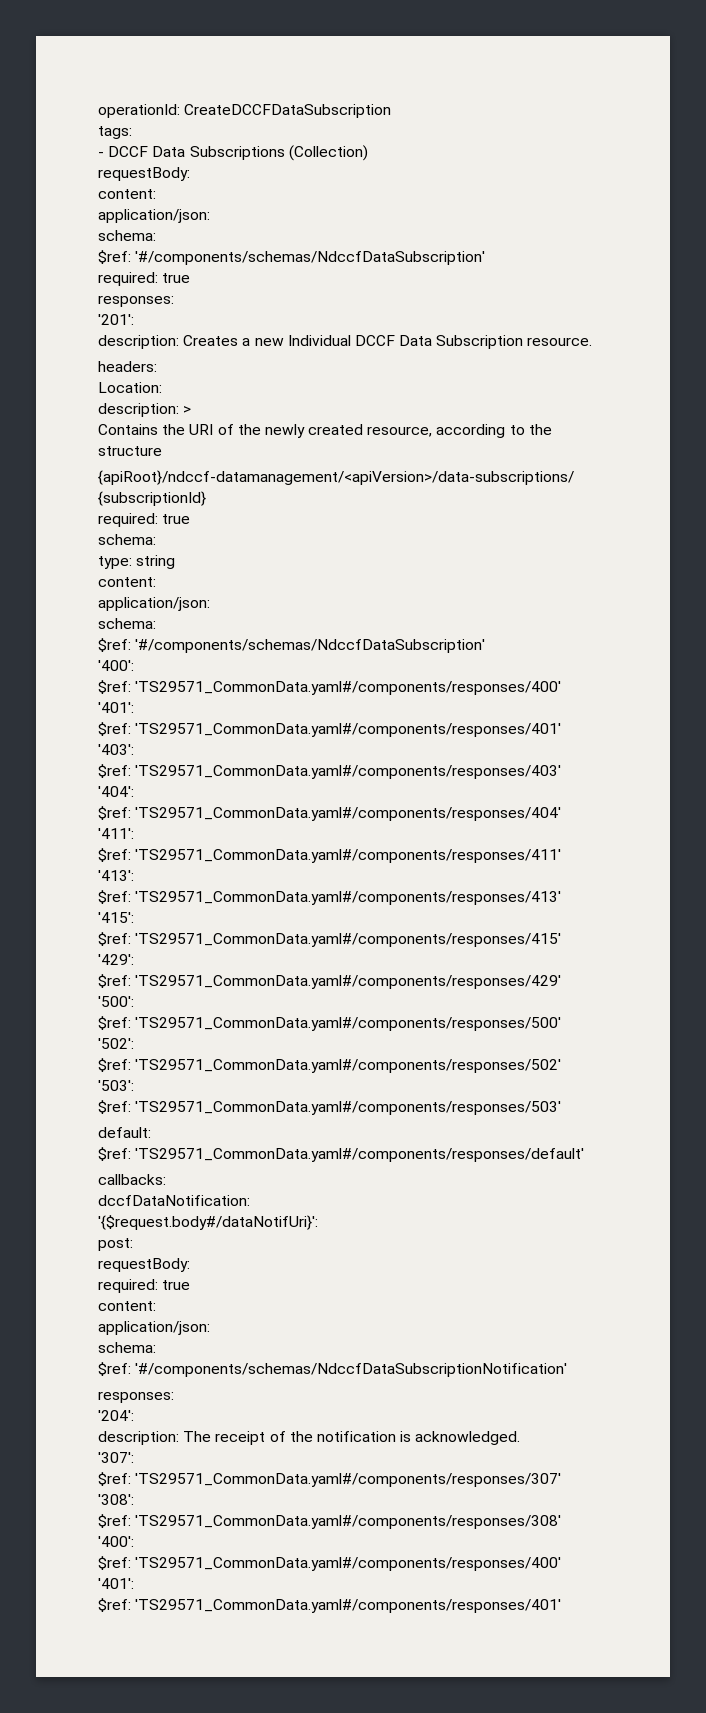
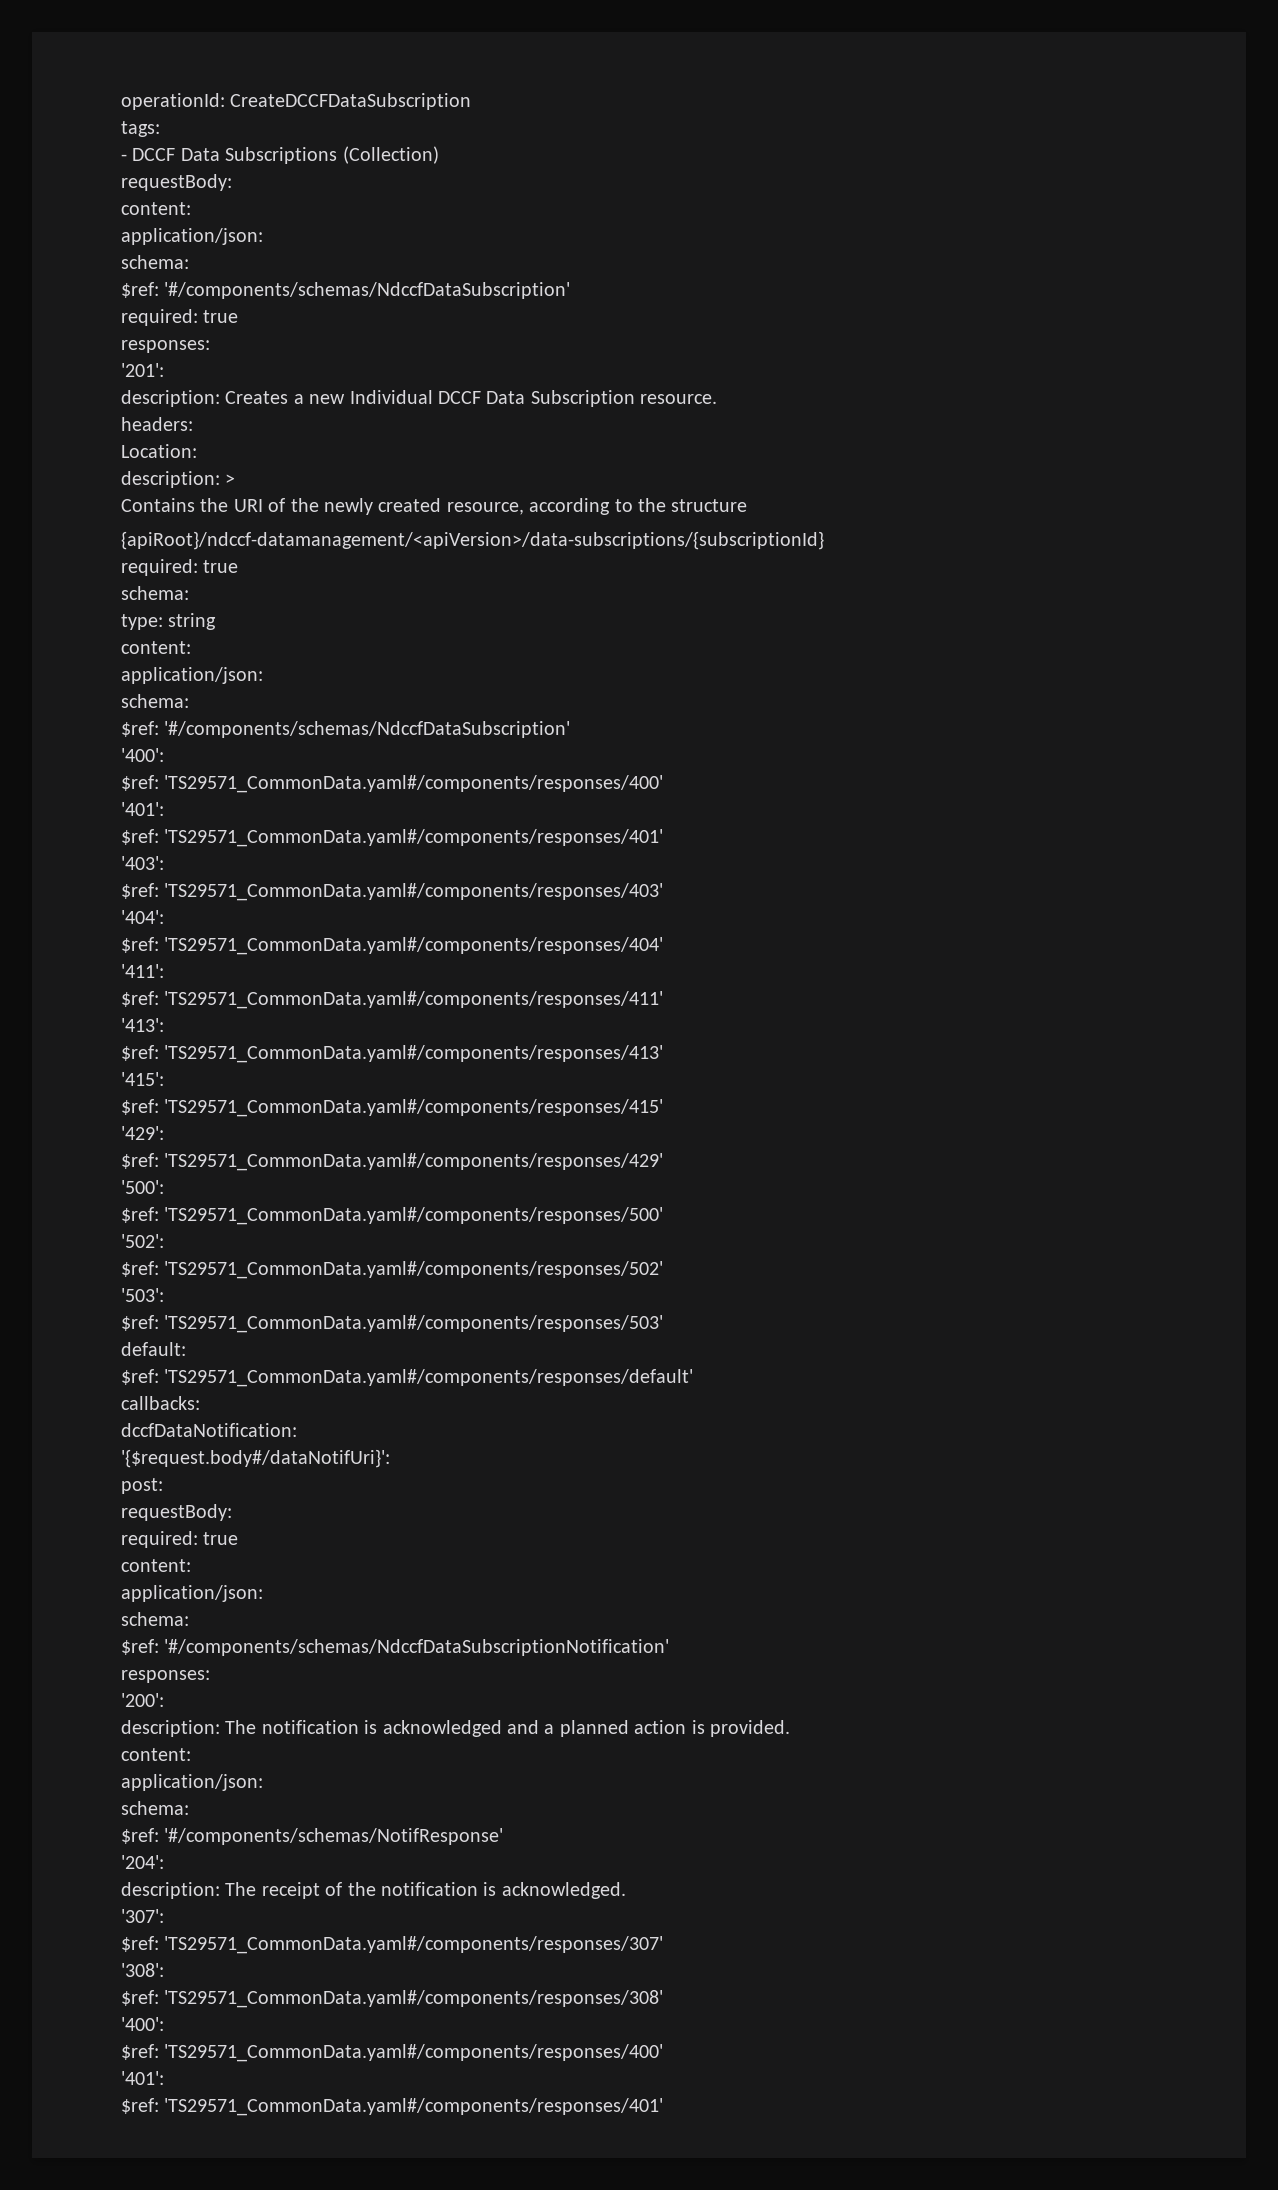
(174, 1397) none -> [121,1693,164,1707] [121,1720,790,1737] [121,1748,191,1761] [121,1774,263,1791] [121,1801,189,1815] [121,1828,504,1845] // '200': // description: The notification is acknowledged and a planned action is provided. // content: // application/json: // schema: // $ref: '#/components/schemas/NotifResponse'

